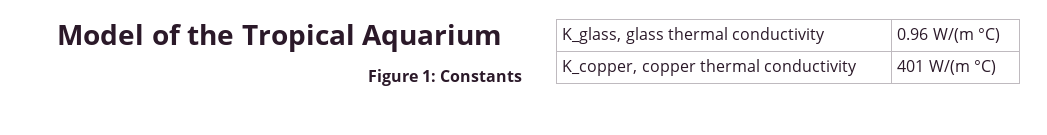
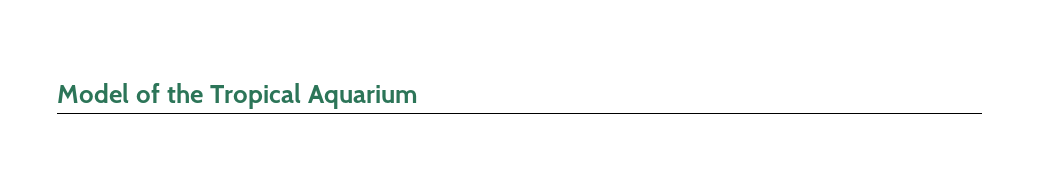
[367,69,522,86] [562,27,825,44] [897,28,1000,43] [562,59,857,76] [897,60,996,75] // Figure 1: Constants // K_glass, glass thermal conductivity | 0.96 W/(m °C) // K_copper, copper thermal conductivity | 401 W/(m °C) -> (419, 97) none

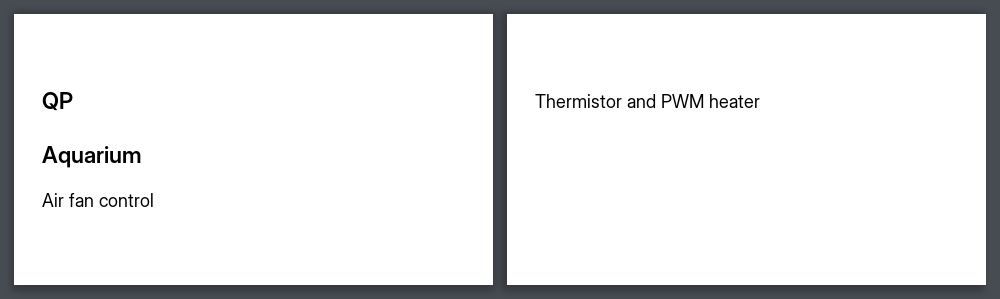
[57,83,419,109] Model of the Tropical Aquarium -> [42,92,73,111] [42,146,142,168] [42,193,154,207] [535,94,760,108] QP // Aquarium // Air fan control // Thermistor and PWM heater

